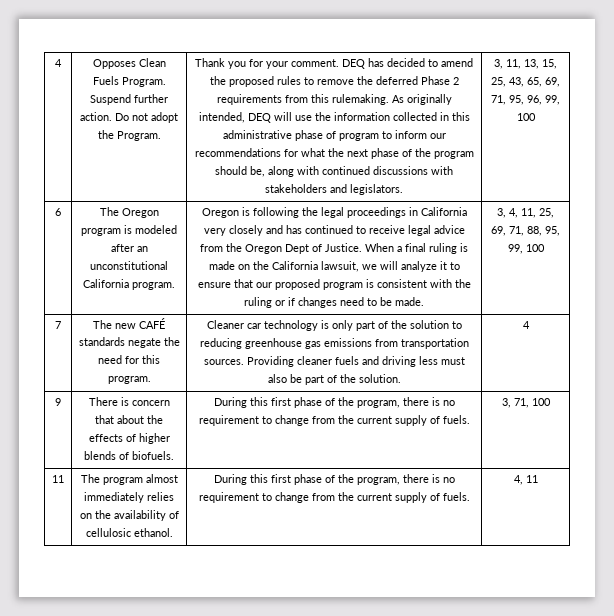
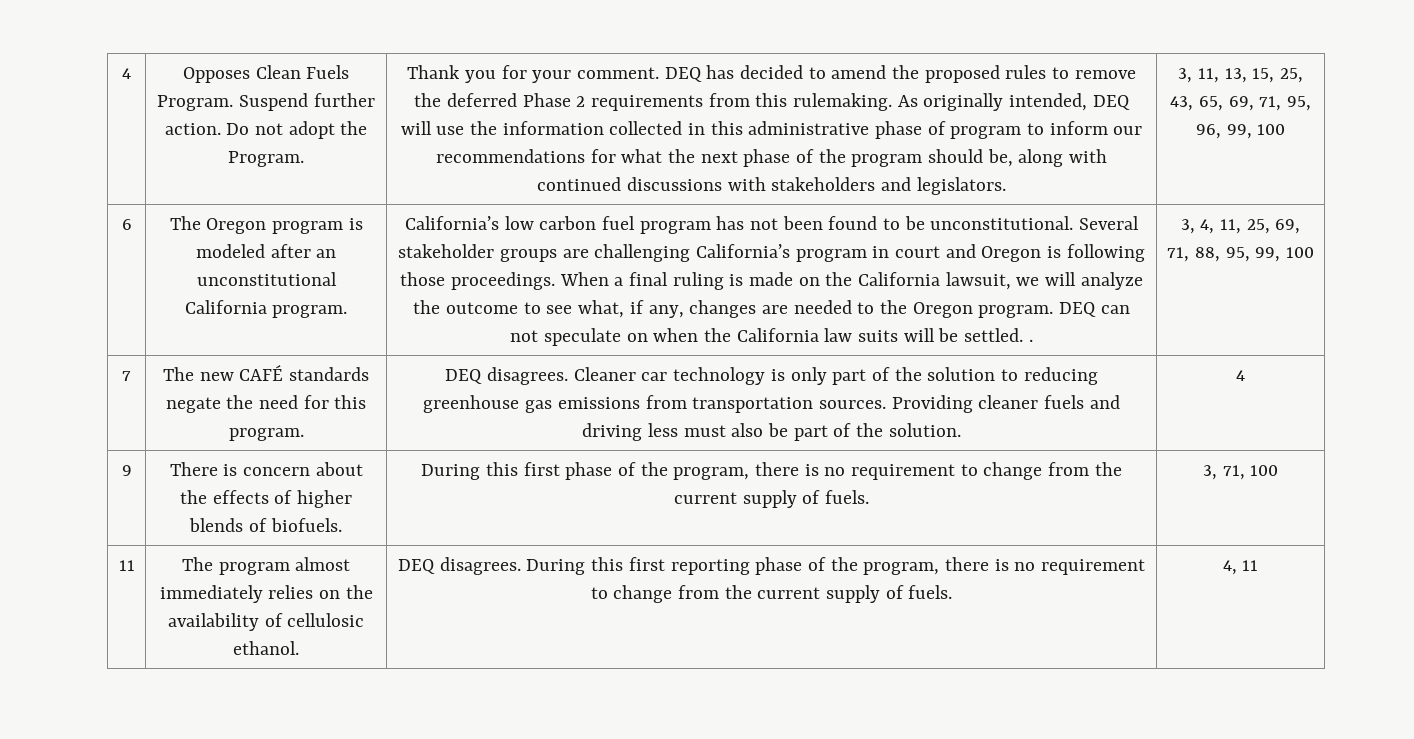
[201,207,467,218] [203,225,465,236] [200,243,363,254] Oregon is following the legal proceedings in California very closely and has continued to receive legal advice from the Oregon Dept of Justice. -> [404,216,1140,234] [398,244,1145,262] [400,272,555,290] California’s low carbon fuel program has not been found to be unconstitutional. Several stakeholder groups are challenging California’s program in court and Oregon is following those proceedings.
[439,261,460,270] [197,279,471,290] [244,297,425,308] it to ensure that our proposed program is consistent with the ruling or if changes need to be made. -> [413,300,1130,318] [510,328,1033,346] the outcome to see what, if any, changes are needed to the Oregon program. DEQ can not speculate on when the California law suits will be settled. .
(151, 380) none -> [445,367,569,385] DEQ disagrees.
[95,415,114,424] that -> (310, 471) none
[213,474,291,485] During this first -> [398,557,750,575] DEQ disagrees. During this first reporting

